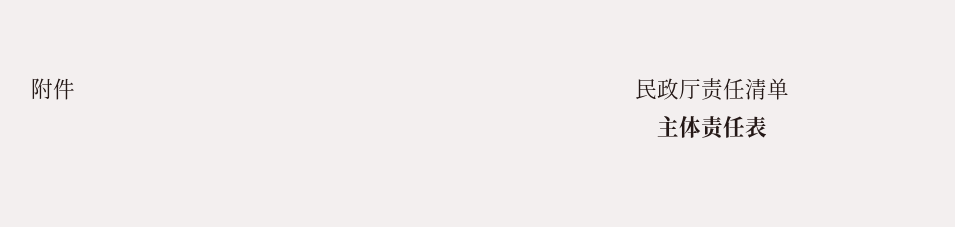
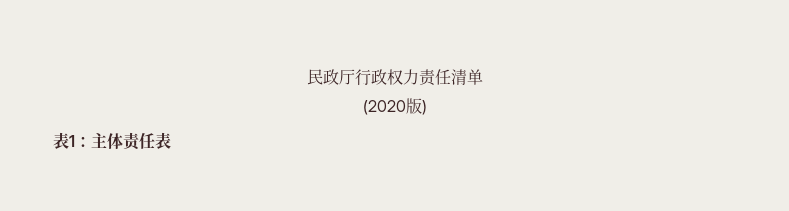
[31,78,75,100] [635,78,701,100] 附件 // 民政厅 -> [306,69,419,86] 民政厅行政权力
(789, 89) none -> [362,98,427,115] [53,132,91,149] (2020版) // 表1：

